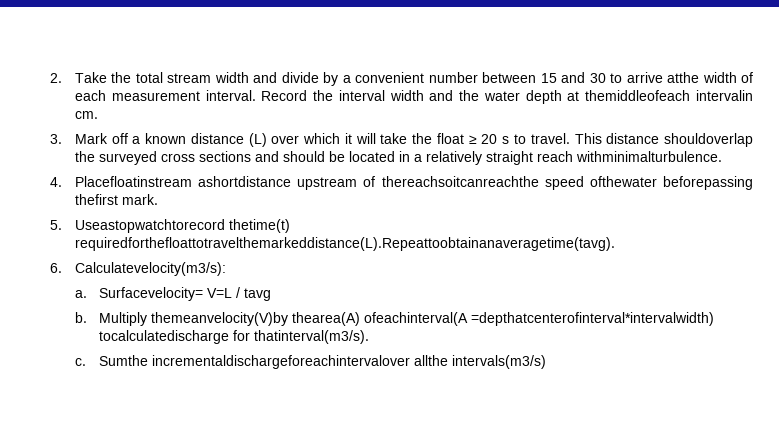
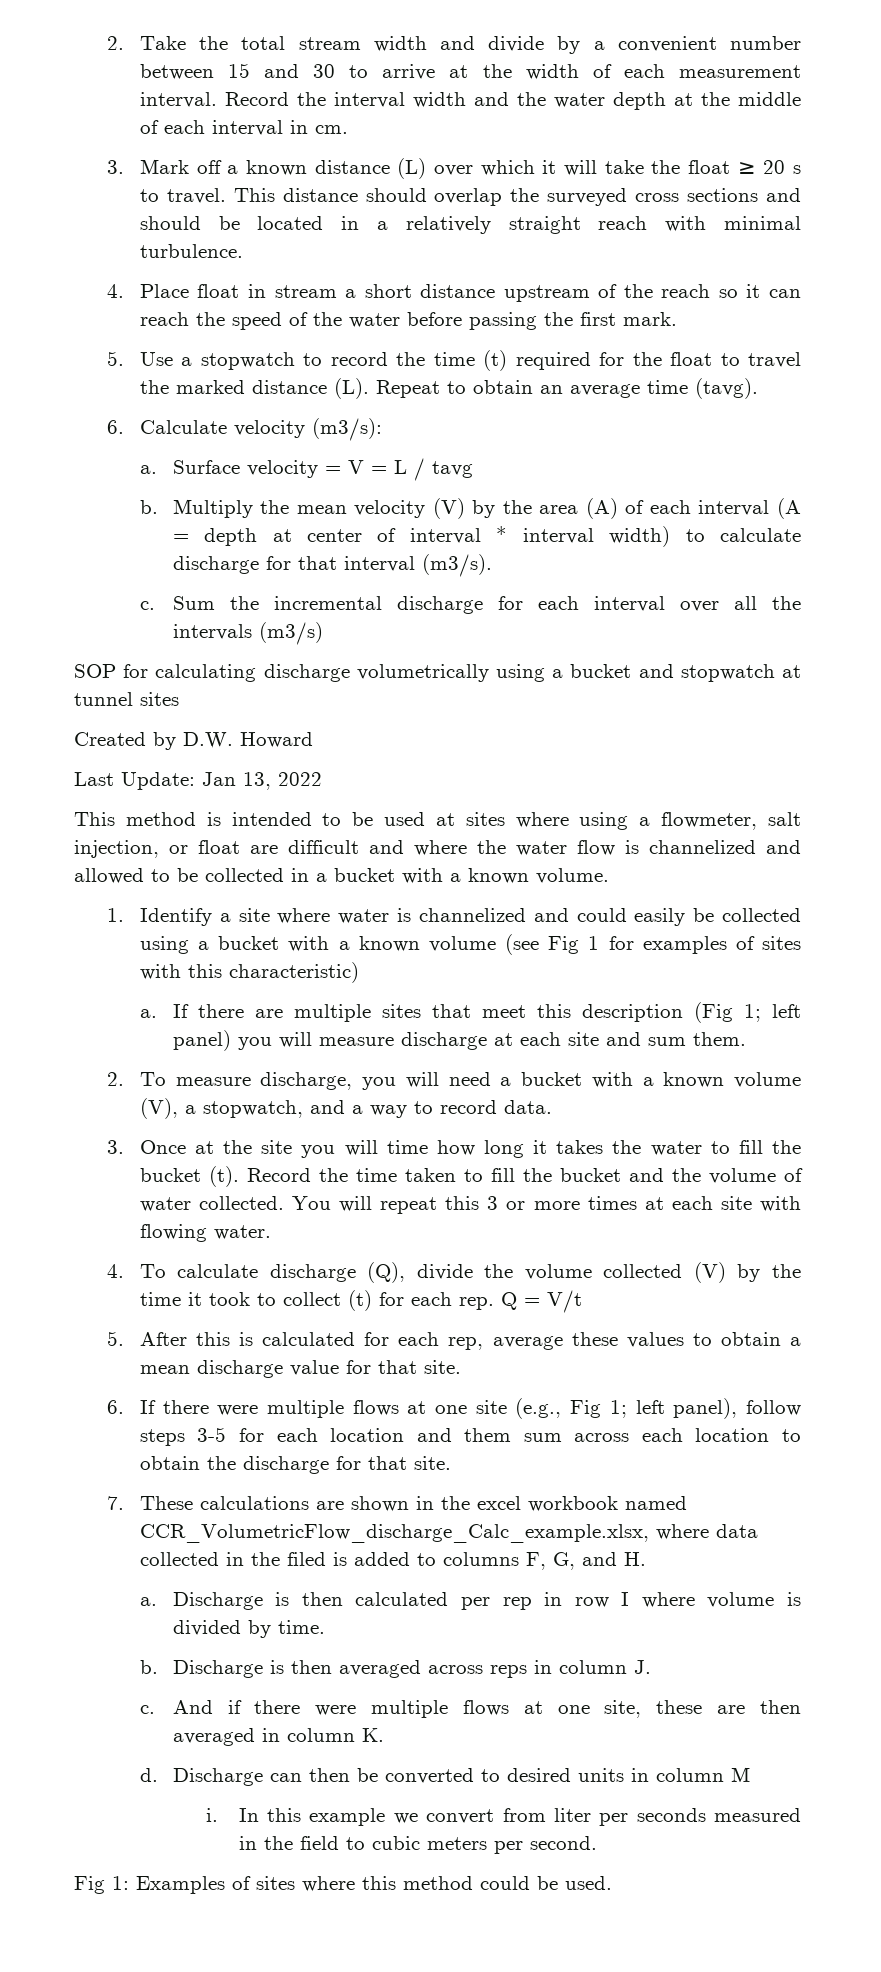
[667,72,700,83] atthe -> [449,64,512,78] at the
[585,90,753,101] themiddleofeach intervalin -> [700,92,801,106] [139,120,308,136] the middle of each interval in
[664,133,753,147] shouldoverlap -> [365,188,503,206] should overlap
[575,151,722,162] [50,176,753,190] [74,194,158,205] [50,219,290,233] [74,237,615,251] [50,262,226,276] [74,287,272,301] [74,312,715,326] [99,330,370,344] [74,355,547,369] withminimalturbulence. // 4. Placefloatinstream ashortdistance upstream of thereachsoitcanreachthe speed ofthewater beforepassing thefirst mark. // 5. Useastopwatchtorecord thetime(t) requiredforthefloattotravelthemarkeddistance(L).Repeattoobtainanaveragetime(tavg). // 6. Calculatevelocity(m3/s): // a. Surfacevelocity= V=L / tavg // b. Multiply themeanvelocity(V)by thearea(A) ofeachinterval(A =depthatcenterofinterval*intervalwidth) tocalculatedischarge for thatinterval(m3/s). // c. Sumthe incrementaldischargeforeachintervalover allthe intervals(m3/s) -> [665,216,801,232] [139,244,243,258] [106,284,802,302] [139,312,677,330] [106,350,801,371] [139,378,758,399] [106,418,382,441] [139,458,473,481] [139,498,801,519] [172,526,801,547] [172,554,492,577] [139,596,801,614] [172,622,323,645] [74,664,802,682] [74,692,179,706] [74,732,313,750] [74,772,322,790] [74,812,801,830] [74,840,801,858] [74,868,609,884] [106,908,802,926] [139,934,802,955] [139,962,359,983] [139,1002,802,1023] [172,1030,746,1051] [106,1072,802,1090] [139,1098,552,1119] [106,1140,801,1158] [139,1166,803,1187] [139,1196,802,1214] [139,1224,271,1242] [106,1262,801,1283] [139,1290,582,1313] [106,1331,802,1350] [139,1360,461,1378] [106,1398,802,1419] [139,1427,801,1446] [139,1456,451,1474] [106,1496,687,1512] [139,1524,758,1543] [139,1552,646,1570] [139,1592,801,1610] [172,1620,325,1638] [139,1660,651,1678] [139,1700,801,1718] [172,1728,384,1746] [139,1767,750,1786] [205,1808,801,1826] [238,1836,597,1854] [74,1876,612,1894] with minimal turbulence. // 4. Place float in stream a short distance upstream of the reach so it can reach the speed of the water before passing the first mark. // 5. Use a stopwatch to record the time (t) required for the float to travel the marked distance (L). Repeat to obtain an average time (tavg). // 6. Calculate velocity (m3/s): // a. Surface velocity = V = L / tavg // b. Multiply the mean velocity (V) by the area (A) of each interval (A = depth at center of interval * interval width) to calculate discharge for that interval (m3/s). // c. Sum the incremental discharge for each interval over all the intervals (m3/s) // SOP for calculating discharge volumetrically using a bucket and stopwatch at tunnel sites // Created by D.W. Howard // Last Update: Jan 13, 2022 // This method is intended to be used at sites where using a flowmeter, salt injection, or float are difficult and where the water flow is channelized and allowed to be collected in a bucket with a known volume. // 1. Identify a site where water is channelized and could easily be collected using a bucket with a known volume (see Fig 1 for examples of sites with this characteristic) // a. If there are multiple sites that meet this description (Fig 1; left panel) you will measure discharge at each site and sum them. // 2. To measure discharge, you will need a bucket with a known volume (V), a stopwatch, and a way to record data. // 3. Once at the site you will time how long it takes the water to fill the bucket (t). Record the time taken to fill the bucket and the volume of water collected. You will repeat this 3 or more times at each site with flowing water. // 4. To calculate discharge (Q), divide the volume collected (V) by the time it took to collect (t) for each rep. Q = V/t // 5. After this is calculated for each rep, average these values to obtain a mean discharge value for that site. // 6. If there were multiple flows at one site (e.g., Fig 1; left panel), follow steps 3-5 for each location and them sum across each location to obtain the discharge for that site. // 7. These calculations are shown in the excel workbook named CCR_VolumetricFlow_discharge_Calc_example.xlsx, where data collected in the filed is added to columns F, G, and H. // a. Discharge is then calculated per rep in row I where volume is divided by time. // b. Discharge is then averaged across reps in column J. // c. And if there were multiple flows at one site, these are then averaged in column K. // d. Discharge can then be converted to desired units in column M // i. In this example we convert from liter per seconds measured in the field to cubic meters per second. // Fig 1: Examples of sites where this method could be used.

